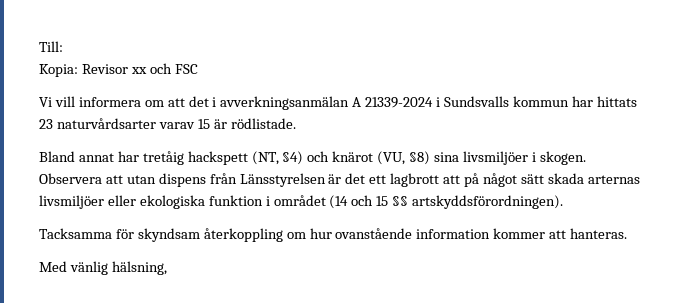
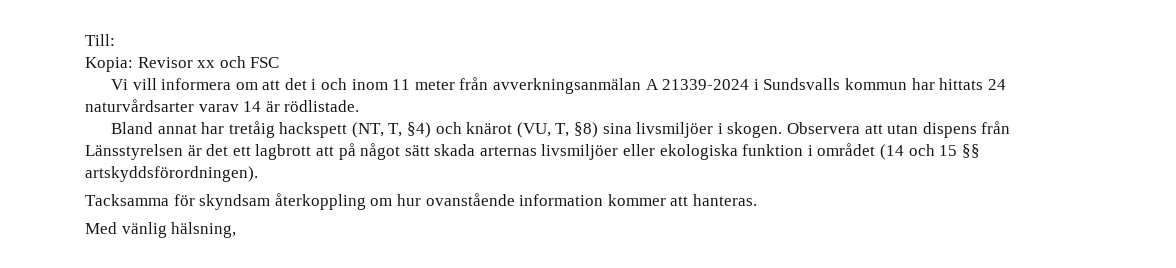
(217, 102) none -> [321,77,489,90] och inom 11 meter från
[39,119,53,129] 23 -> [987,79,1006,90] 24
[197,119,210,129] 15 -> [243,101,262,112] 14
(279, 158) none -> [388,123,403,137] T,
(406, 158) none -> [555,123,570,137] T,

